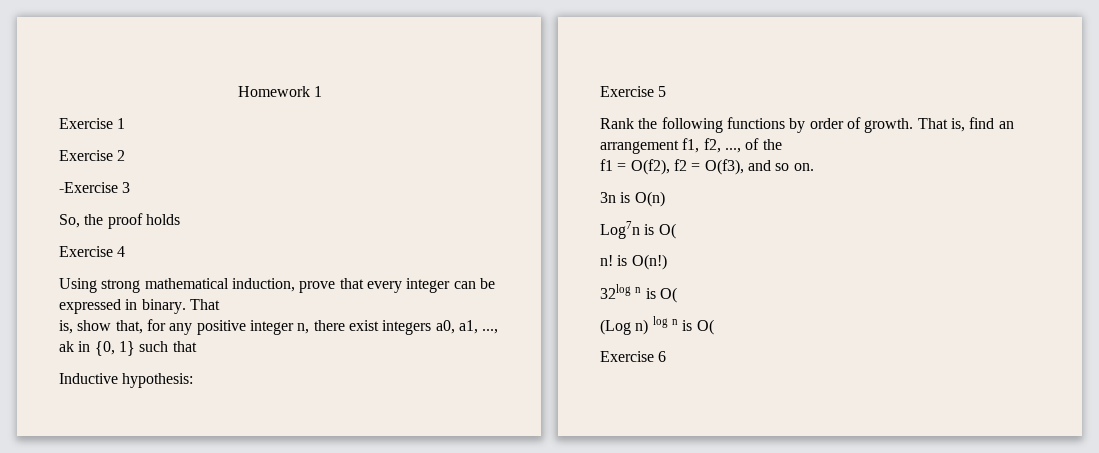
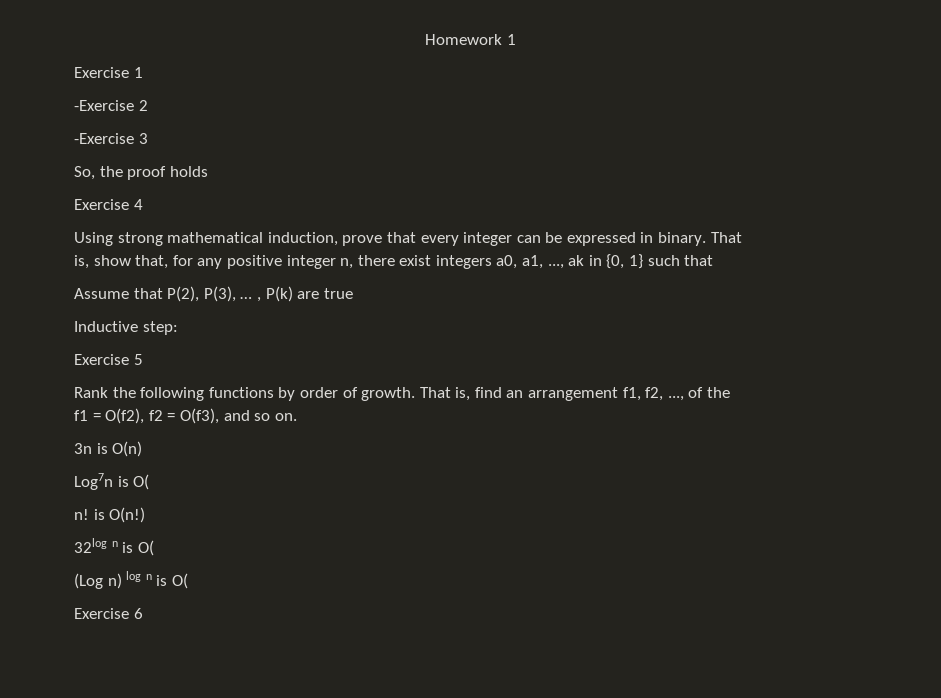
[59,150,113,161] Exercise -> [74,100,134,111] -Exercise
(197, 346) none -> [74,286,353,302] // Assume that P(2), P(3), … , P(k) are true
[122,373,194,388] hypothesis: -> [142,321,178,335] step:

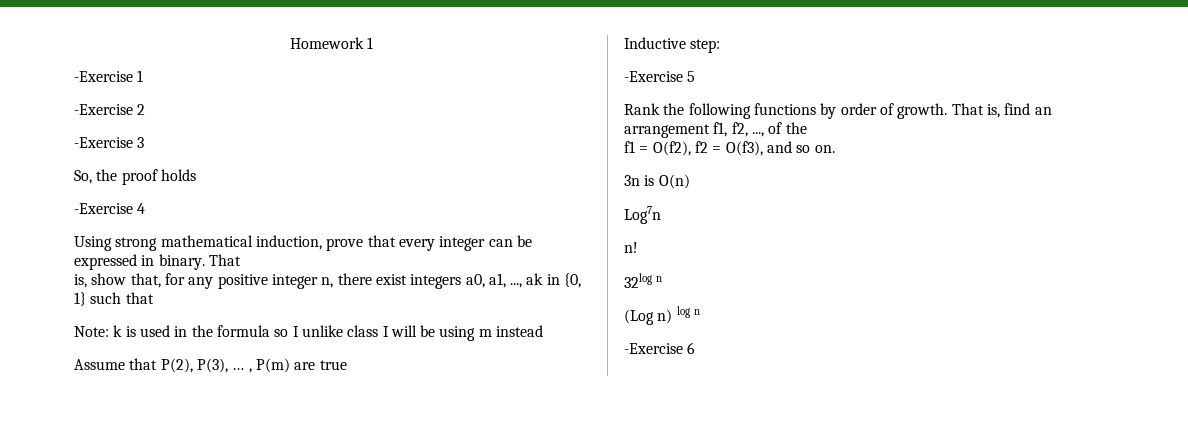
[74,67,129,78] Exercise -> [74,71,133,82] -Exercise
[74,199,129,210] Exercise -> [74,203,133,214] -Exercise
(714, 260) none -> [74,325,544,341] // Note: k is used in the formula so I unlike class I will be using m instead
[265,286,293,302] P(k) -> [255,358,290,373] P(m)
[74,354,129,365] Exercise -> [624,71,683,82] -Exercise
[117,474,150,490] is O( -> (661, 215) none
[93,507,146,523] is O(n!) -> (638, 247) none
[122,540,154,556] is O( -> (663, 279) none
[156,573,188,589] [74,608,129,619] is O( // Exercise -> [624,343,683,354] // -Exercise

